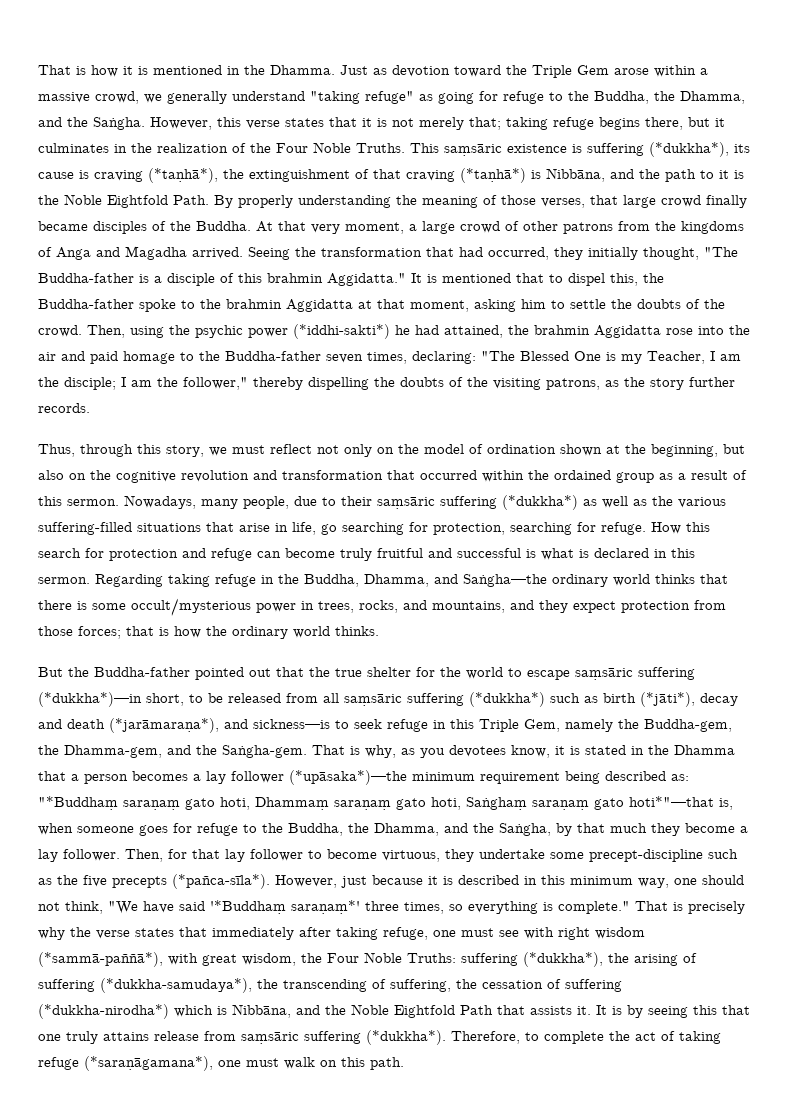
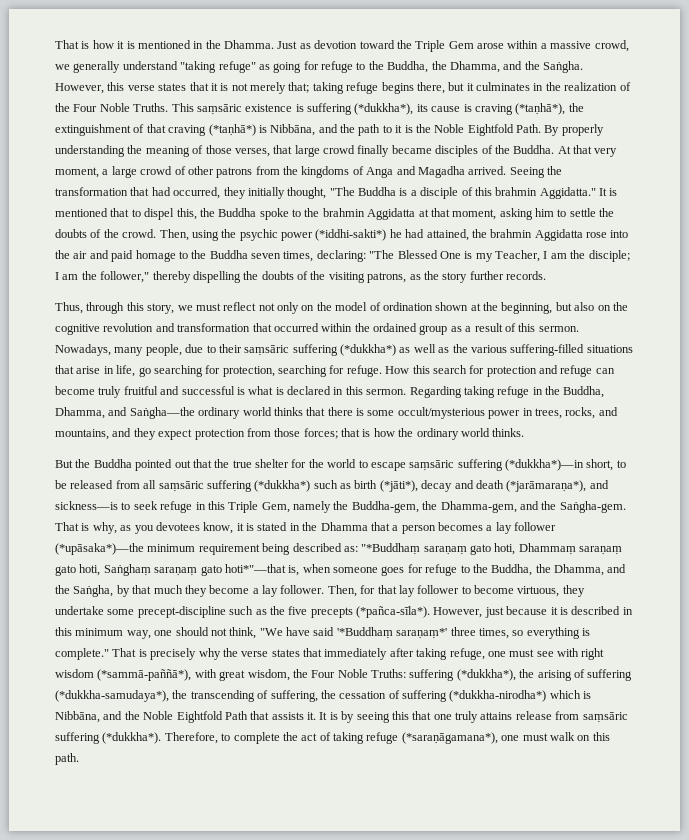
[38,273,134,283] Buddha-father -> [358,187,396,196] Buddha
[38,299,134,309] Buddha-father -> [218,208,257,217] Buddha
[225,351,321,361] Buddha-father -> [209,250,248,259] Buddha
[94,667,190,677] Buddha-father -> [93,459,132,468] Buddha

